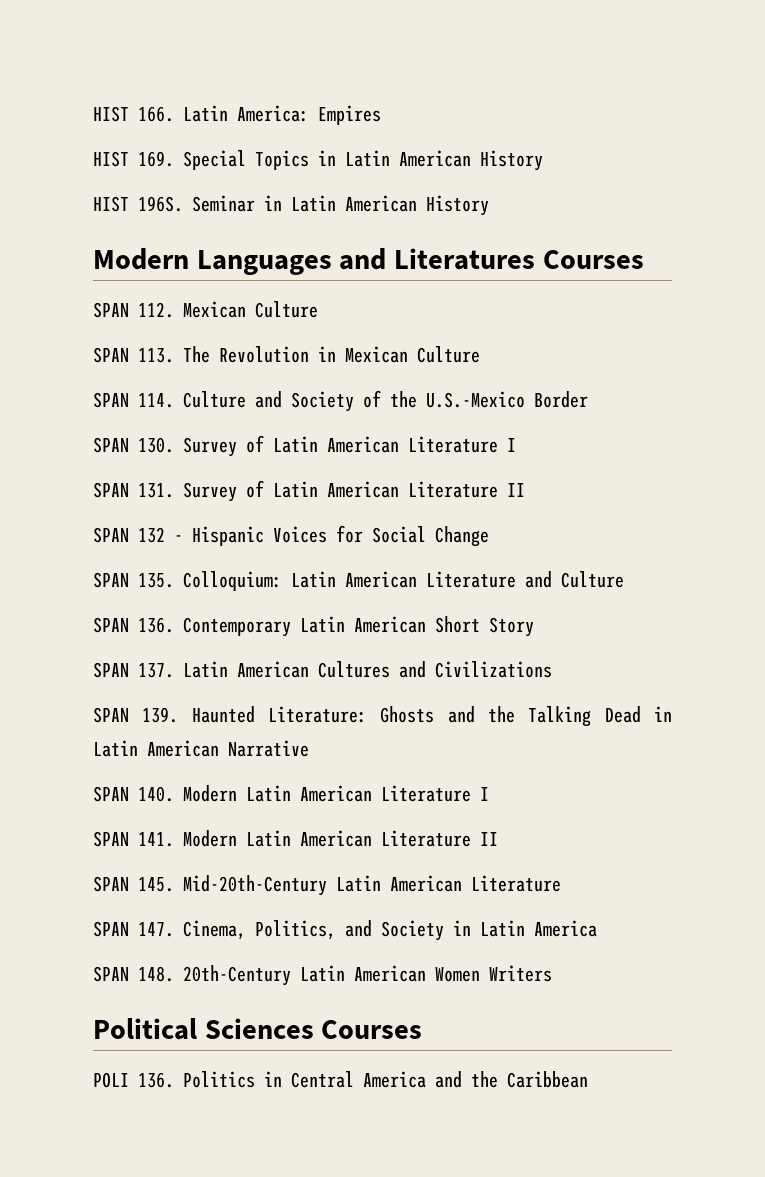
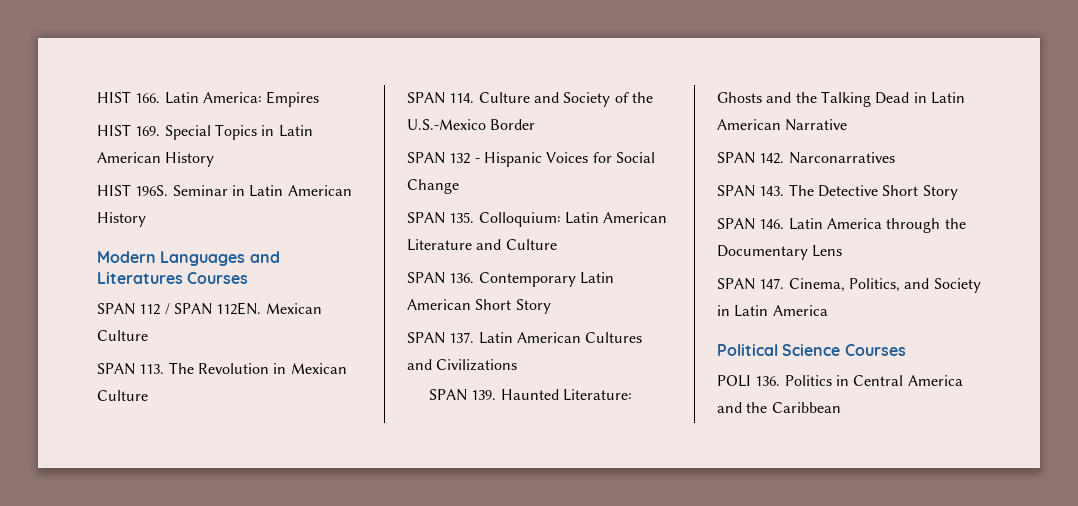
[138,302,174,318] 112. -> [139,302,262,315] 112 / SPAN 112EN.
[93,435,516,457] [93,480,525,502] // SPAN 130. Survey of Latin American Literature I // SPAN 131. Survey of Latin American Literature II -> (536, 124) none
[138,785,489,802] [93,830,498,847] [93,875,561,896] 140. Modern Latin American Literature I // SPAN 141. Modern Latin American Literature II // SPAN 145. Mid-20th-Century Latin American Literature -> [759,152,895,164] [717,184,958,200] [717,218,966,233] [717,245,843,260] 142. Narconarratives // SPAN 143. The Detective Short Story // SPAN 146. Latin America through the Documentary Lens
[93,965,552,986] // SPAN 148. 20th-Century Latin American Women Writers -> (828, 310) none
[204,1018,314,1039] Sciences -> [782,344,841,356] Science

